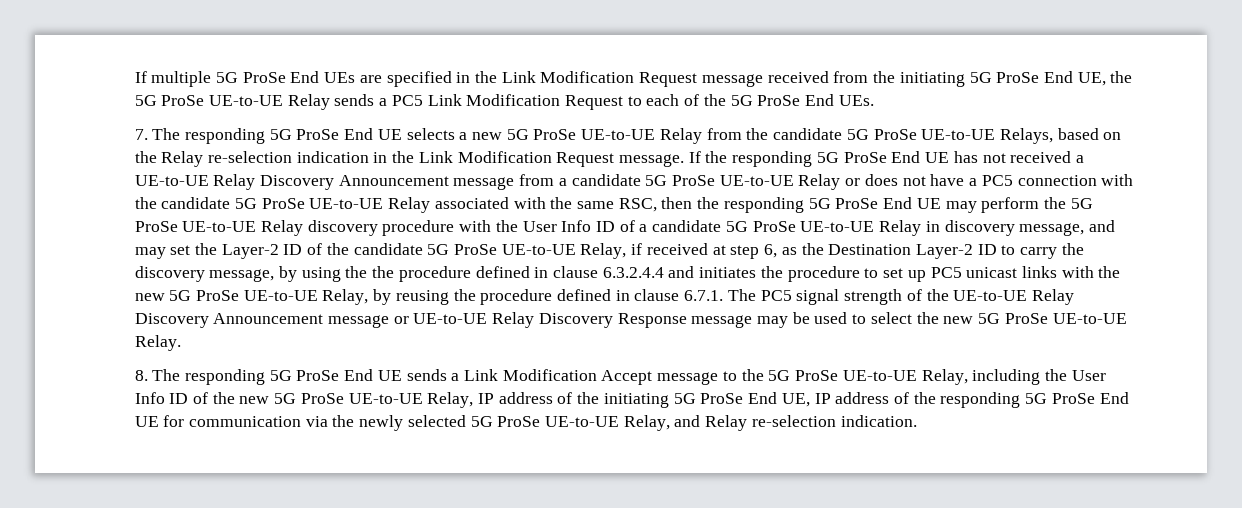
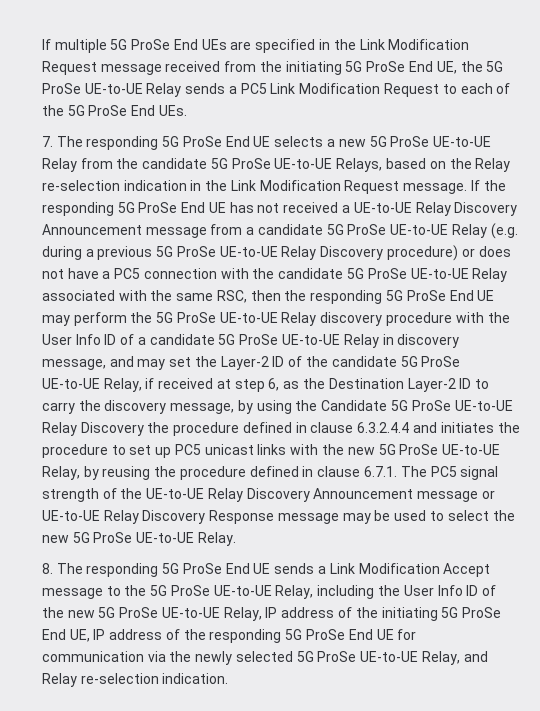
(841, 182) none -> [490,223,518,239] [41,245,459,261] (e.g. during a previous 5G ProSe UE-to-UE Relay Discovery procedure)
(368, 272) none -> [321,400,513,411] [41,422,144,436] Candidate 5G ProSe UE-to-UE Relay Discovery

